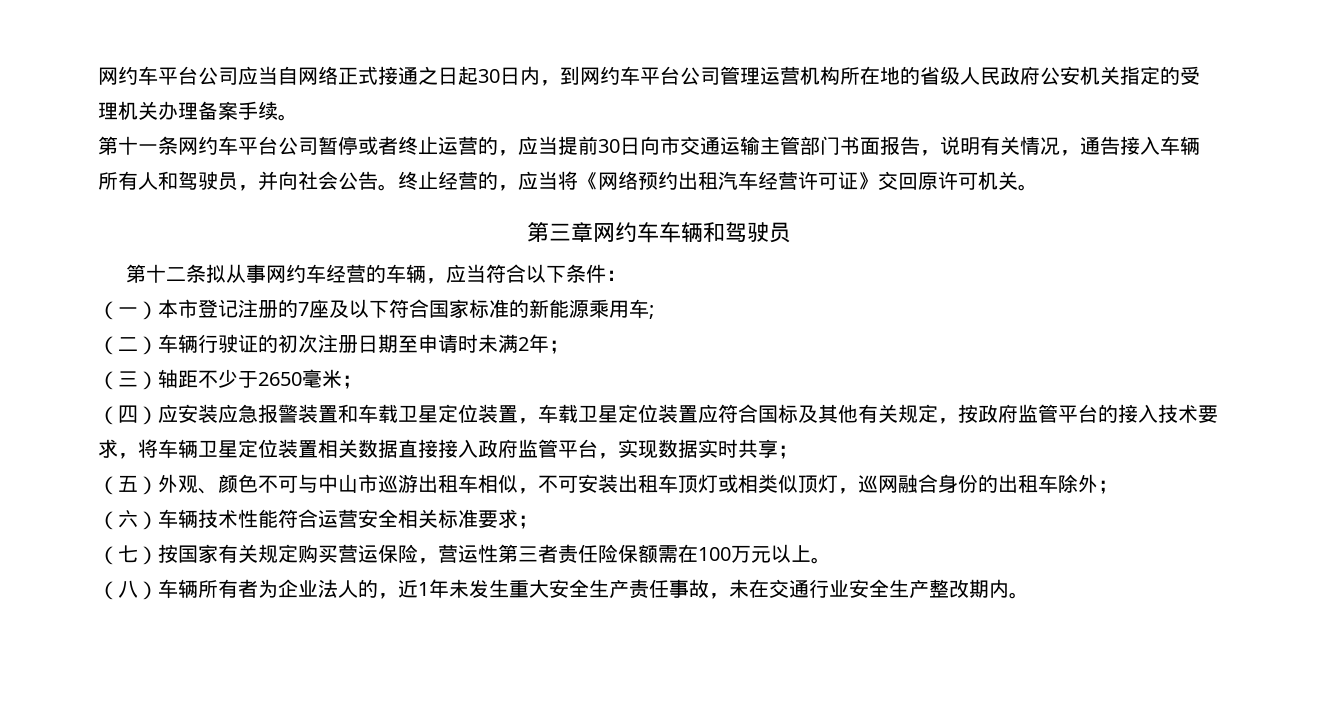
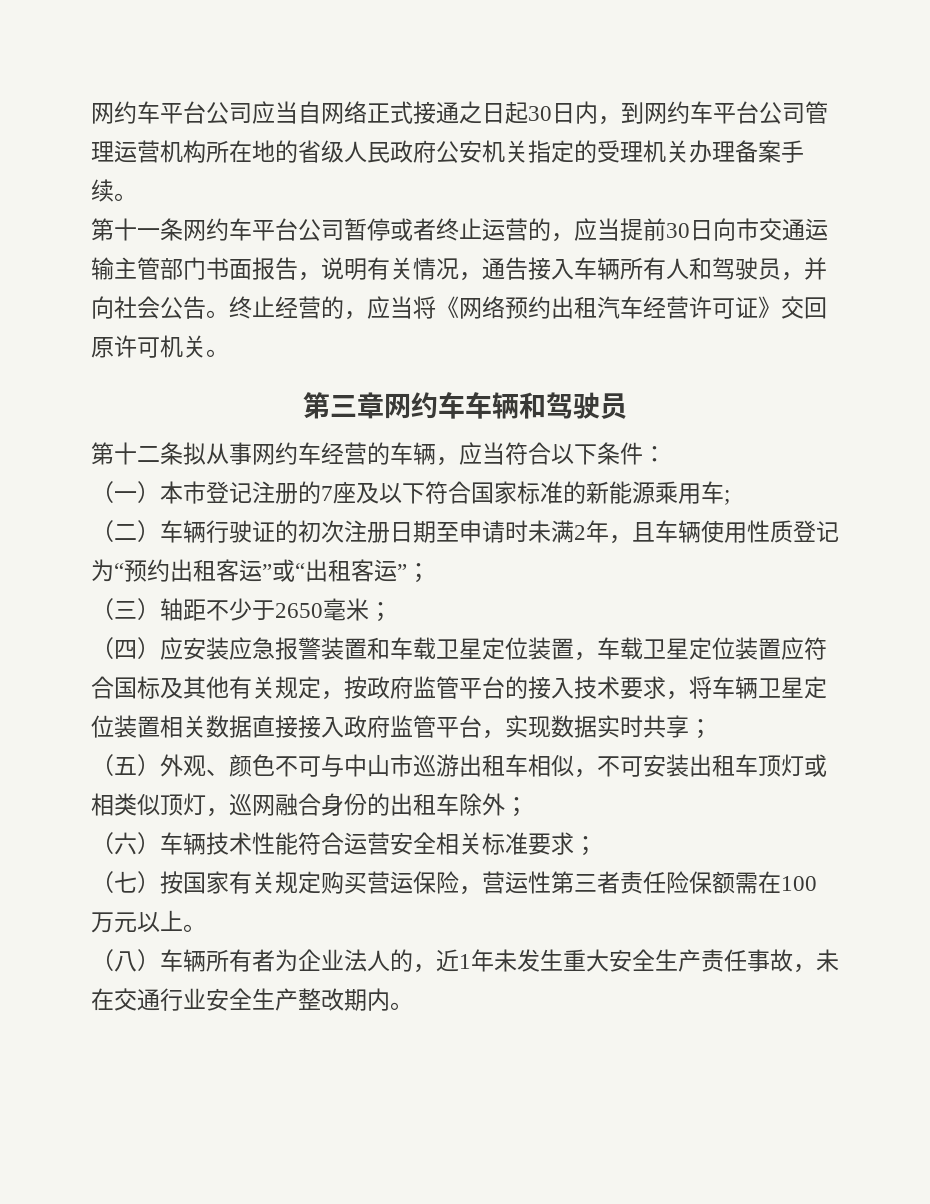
(549, 343) none -> [609,520,839,544] [91,559,407,582] ，且车辆使用性质登记为“预约出租客运”或“出租客运”

